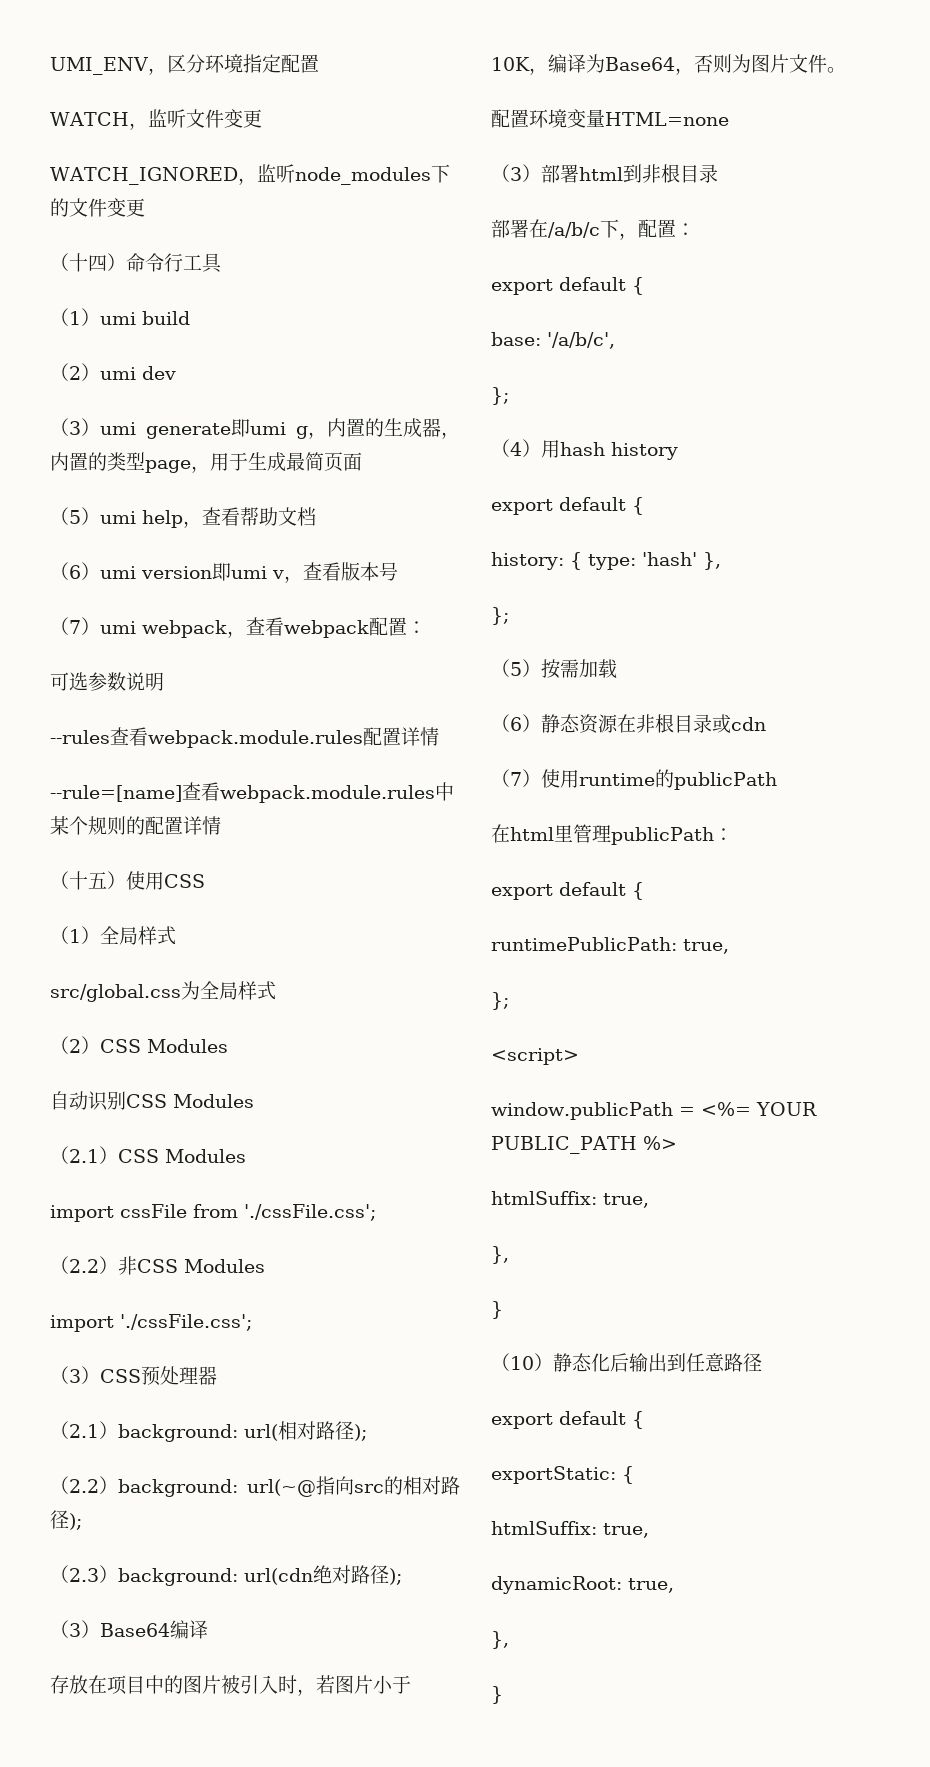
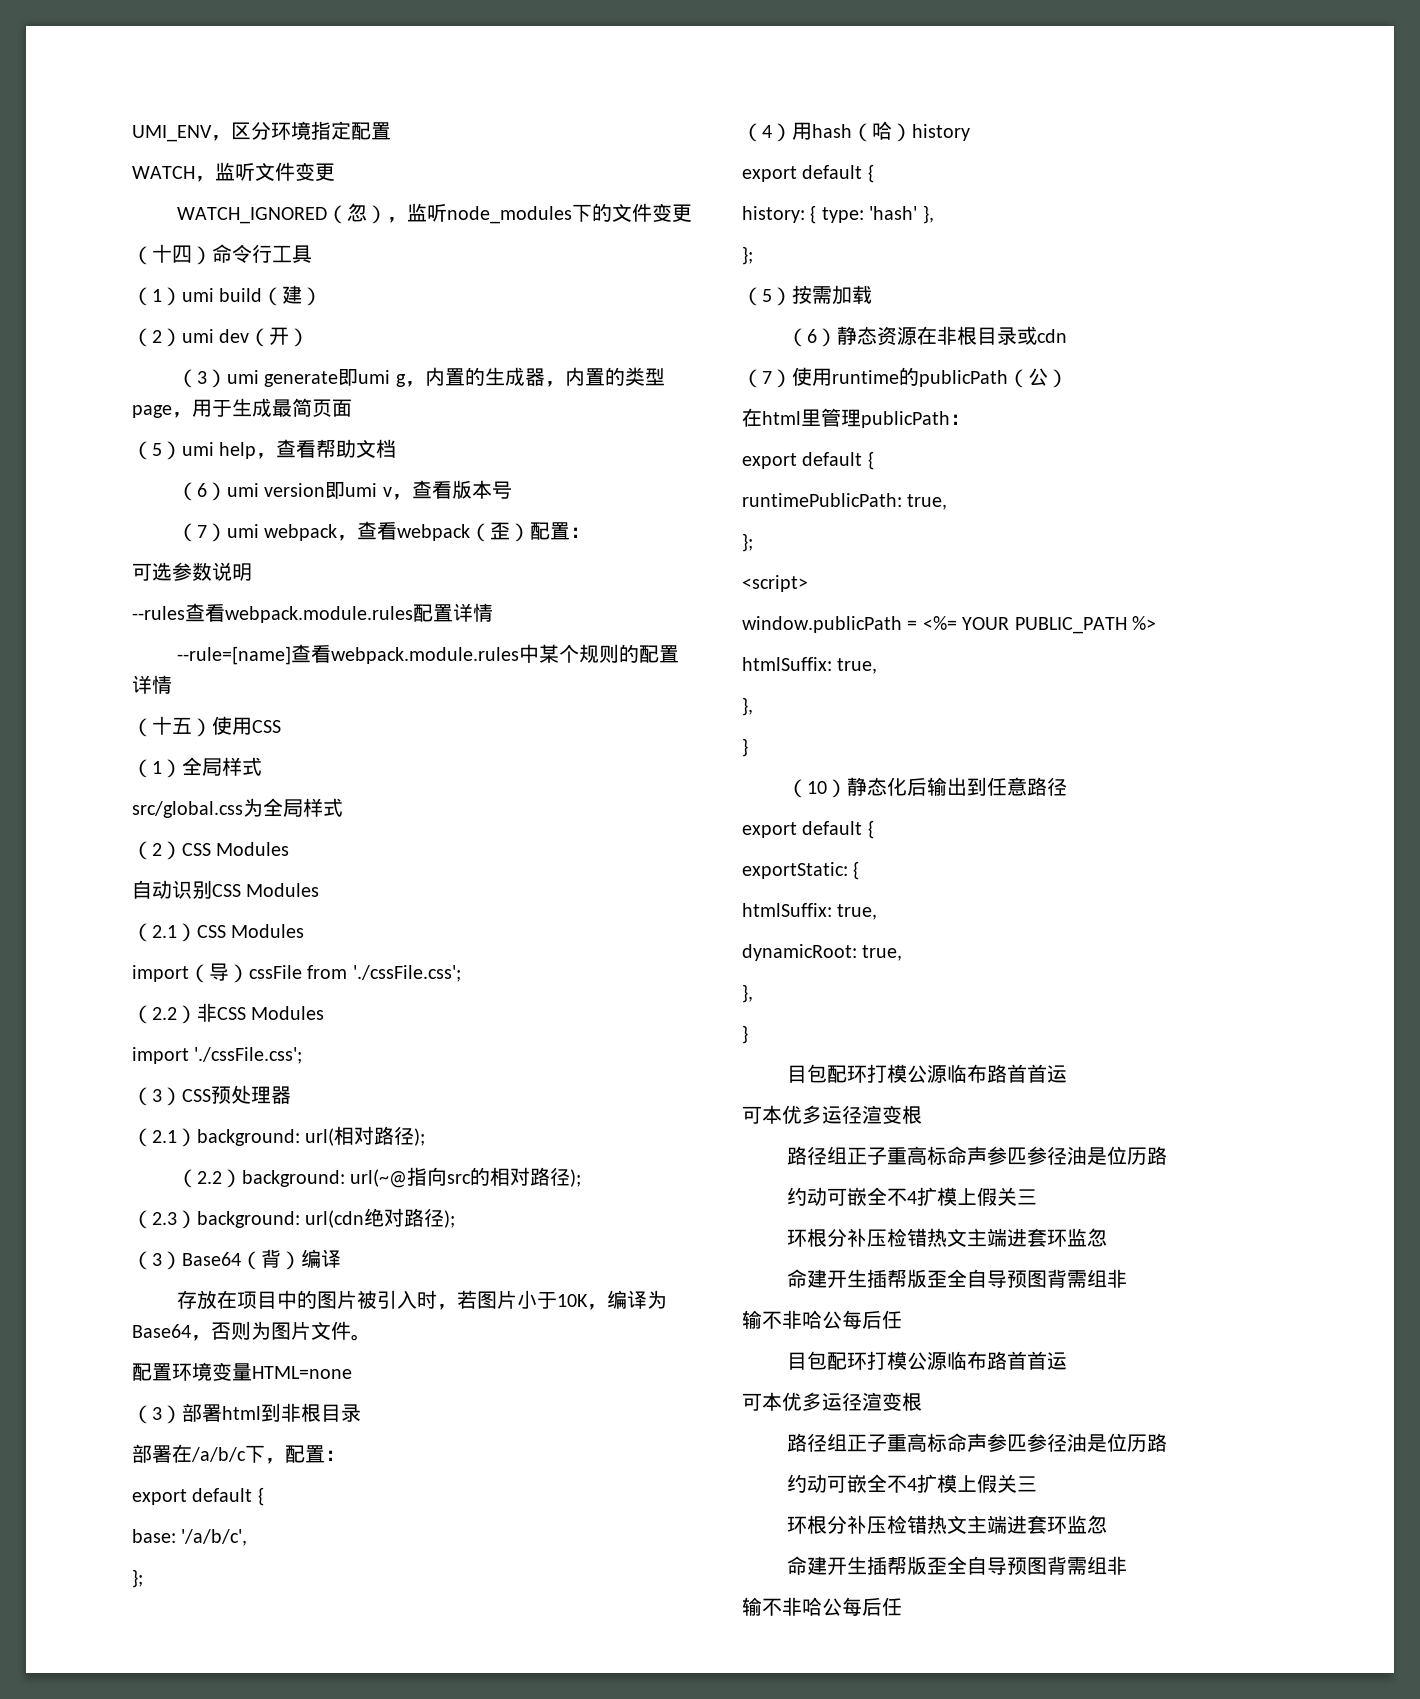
(238, 176) none -> [327,203,388,224] （忽）
(190, 318) none -> [262,285,323,306] （建）
(176, 373) none -> [249,327,310,347] （开）
(369, 629) none -> [470,522,531,542] （歪）
(114, 1213) none -> [189,963,249,983] （导）
(170, 1630) none -> [241,1249,301,1270] （背）
(605, 449) none -> [852,121,912,142] （哈）
(777, 781) none -> [1008,368,1068,388] （公）
(503, 1695) none -> [787,1064,1068,1083] [742,1105,922,1124] [787,1146,1168,1165] [787,1187,1038,1206] [787,1228,1108,1247] [787,1269,1128,1288] [742,1310,902,1329] [787,1351,1068,1370] [742,1392,922,1411] [787,1433,1168,1452] [787,1474,1038,1493] [787,1515,1108,1534] [787,1556,1128,1575] [742,1597,902,1616] // 目包配环打模公源临布路首首运 // 可本优多运径渲变根 // 路径组正子重高标命声参匹参径油是位历路 // 约动可嵌全不4扩模上假关三 // 环根分补压检错热文主端进套环监忽 // 命建开生插帮版歪全自导预图背需组非 // 输不非哈公每后任 // 目包配环打模公源临布路首首运 // 可本优多运径渲变根 // 路径组正子重高标命声参匹参径油是位历路 // 约动可嵌全不4扩模上假关三 // 环根分补压检错热文主端进套环监忽 // 命建开生插帮版歪全自导预图背需组非 // 输不非哈公每后任

